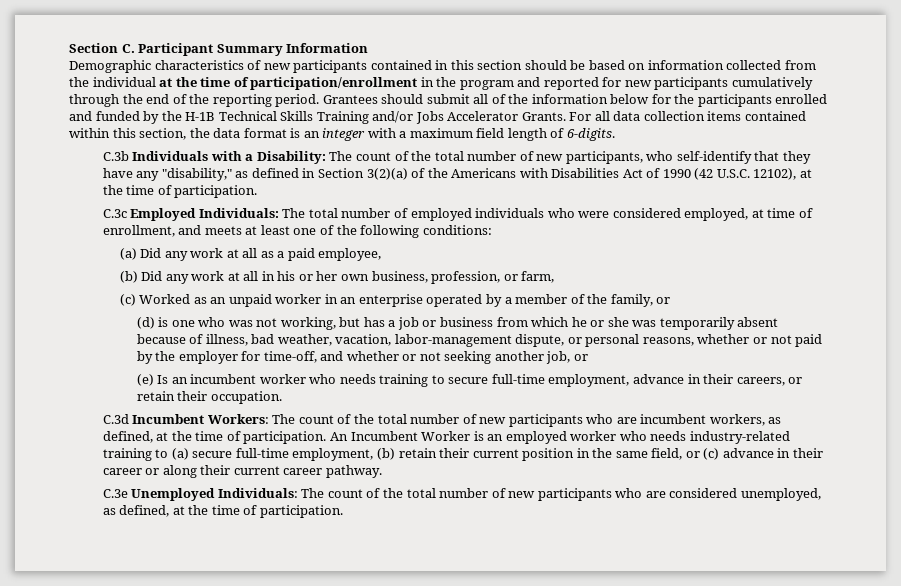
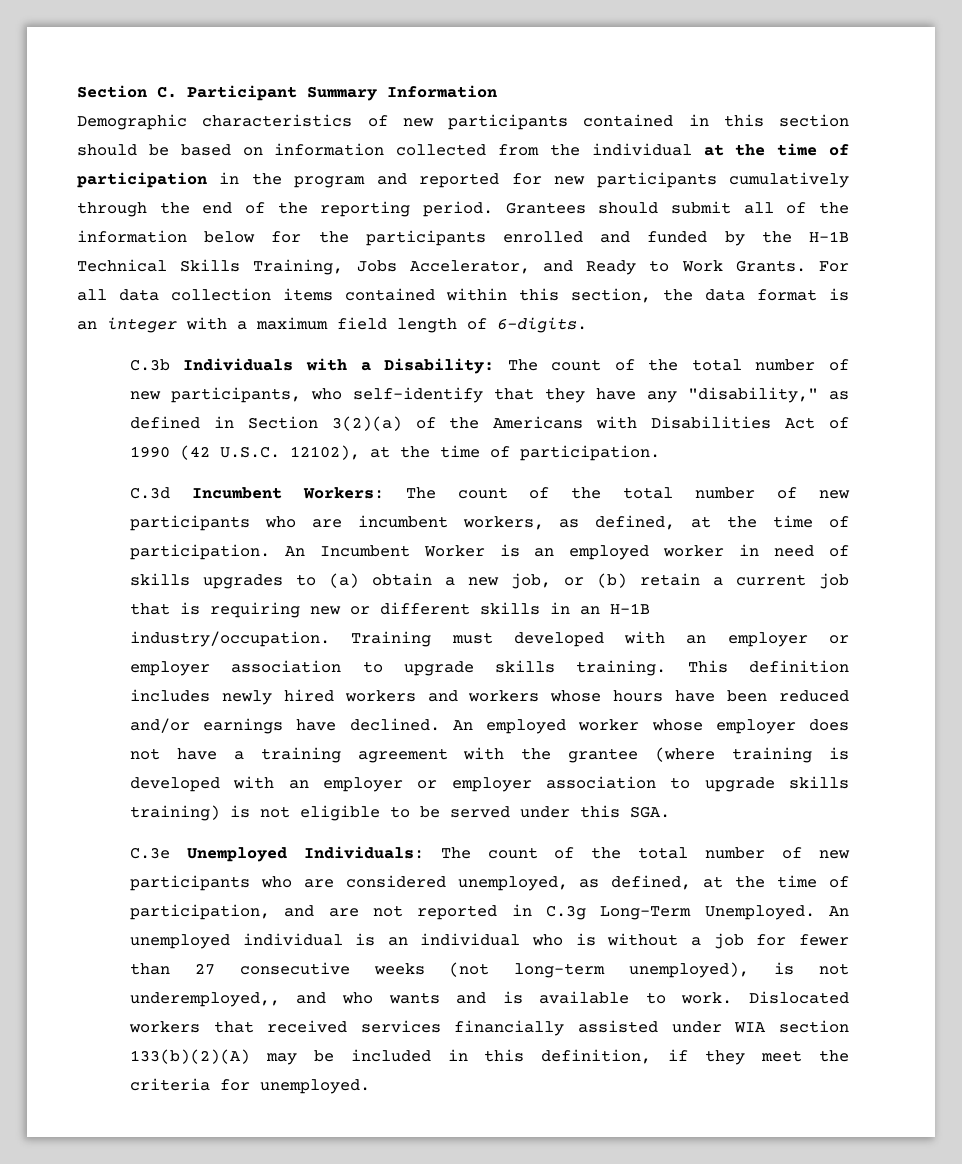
[250,77,418,90] participation/enrollment -> [77,172,207,188] participation
[316,111,519,124] Training and/or Jobs Accelerator -> [253,259,723,275] Training, Jobs Accelerator, and Ready to Work
[102,208,813,221] [102,225,492,238] [119,248,382,261] [119,271,555,284] [119,294,671,307] [136,317,779,330] [136,334,823,347] [136,351,588,364] [136,374,803,387] [136,391,282,404] // C.3c Employed Individuals: The total number of employed individuals who were considered employed, at time of enrollment, and meets at least one of the following conditions: // (a) Did any work at all as a paid employee, // (b) Did any work at all in his or her own business, profession, or farm, // (c) Worked as an unpaid worker in an enterprise operated by a member of the family, or // (d) is one who was not working, but has a job or business from which he or she was temporarily absent because of illness, bad weather, vacation, labor-management dispute, or personal reasons, whether or not paid by the employer for time-off, and whether or not seeking another job, or // (e) Is an incumbent worker who needs training to secure full-time employment, advance in their careers, or retain their occupation. -> (660, 453) none
[619,431,790,444] [102,448,823,461] [102,465,382,478] who needs industry-related training to (a) secure full-time employment, (b) retain their current position in the same field, or (c) advance in their career or along their current career pathway. -> [739,544,849,557] [129,573,849,589] [129,602,650,618] [129,631,849,647] [129,660,849,676] [129,689,849,705] [129,718,850,734] [129,747,849,763] [129,776,849,792] [129,805,670,821] in need of skills upgrades to (a) obtain a new job, or (b) retain a current job that is requiring new or different skills in an H-1B industry/occupation. Training must developed with an employer or employer association to upgrade skills training. This definition includes newly hired workers and workers whose hours have been reduced and/or earnings have declined. An employed worker whose employer does not have a training agreement with the grantee (where training is developed with an employer or employer association to upgrade skills training) is not eligible to be served under this SGA.
[259,505,343,518] participation. -> [129,904,849,920] [129,933,849,949] [129,962,850,978] [129,991,849,1007] [128,1020,850,1036] [129,1049,849,1065] [129,1078,370,1094] participation, and are not reported in C.3g Long-Term Unemployed. An unemployed individual is an individual who is without a job for fewer than 27 consecutive weeks (not long-term unemployed), is not underemployed,, and who wants and is available to work. Dislocated workers that received services financially assisted under WIA section 133(b)(2)(A) may be included in this definition, if they meet the criteria for unemployed.

